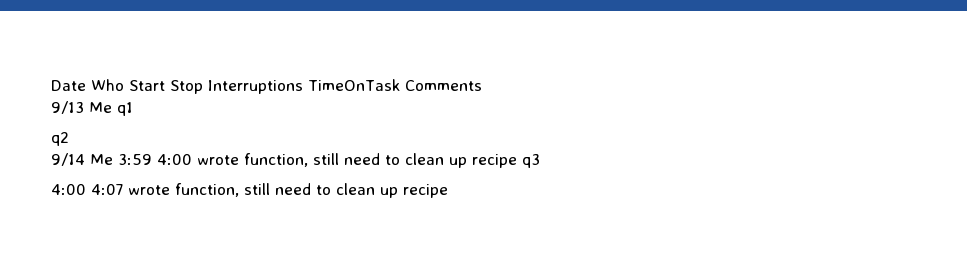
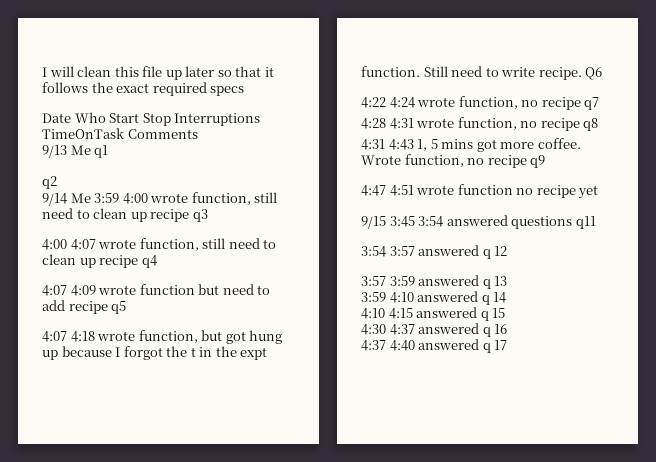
(51, 85) none -> [42,66,274,80] [42,82,245,96] I will clean this file up later so that it follows the exact required specs //
(448, 191) none -> [141,255,157,268] [42,284,271,296] [42,300,127,314] [42,330,283,344] [42,346,268,360] [361,66,603,80] [361,96,600,110] [361,117,599,131] [361,138,581,152] [361,154,546,168] [361,184,599,199] [361,215,596,229] [361,245,508,259] [361,275,508,289] [361,291,507,305] [361,307,506,321] [361,323,508,337] [361,339,508,353] q4 // 4:07 4:09 wrote function but need to add recipe q5 // 4:07 4:18 wrote function, but got hung up because I forgot the t in the expt function. Still need to write recipe. Q6 // 4:22 4:24 wrote function, no recipe q7 // 4:28 4:31 wrote function, no recipe q8 // 4:31 4:43 1, 5 mins got more coffee. Wrote function, no recipe q9 // 4:47 4:51 wrote function no recipe yet // 9/15 3:45 3:54 answered questions q11 // 3:54 3:57 answered q 12 // 3:57 3:59 answered q 13 // 3:59 4:10 answered q 14 // 4:10 4:15 answered q 15 // 4:30 4:37 answered q 16 // 4:37 4:40 answered q 17

